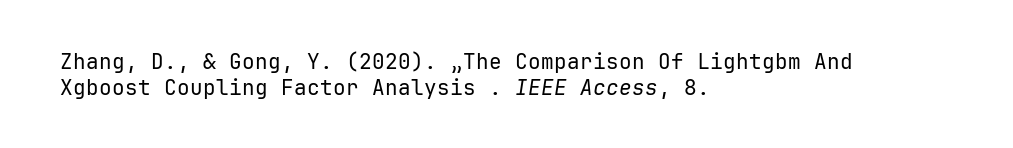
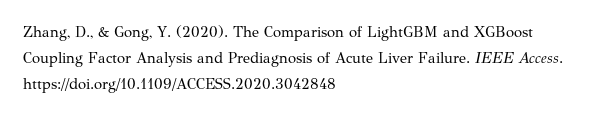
[450,52,853,73] [60,78,710,99] „The Comparison Of Lightgbm And Xgboost Coupling Factor Analysis . IEEE Access, 8. -> [232,26,533,41] [23,52,563,67] [23,77,336,93] The Comparison of LightGBM and XGBoost Coupling Factor Analysis and Prediagnosis of Acute Liver Failure. IEEE Access. https://doi.org/10.1109/ACCESS.2020.3042848

